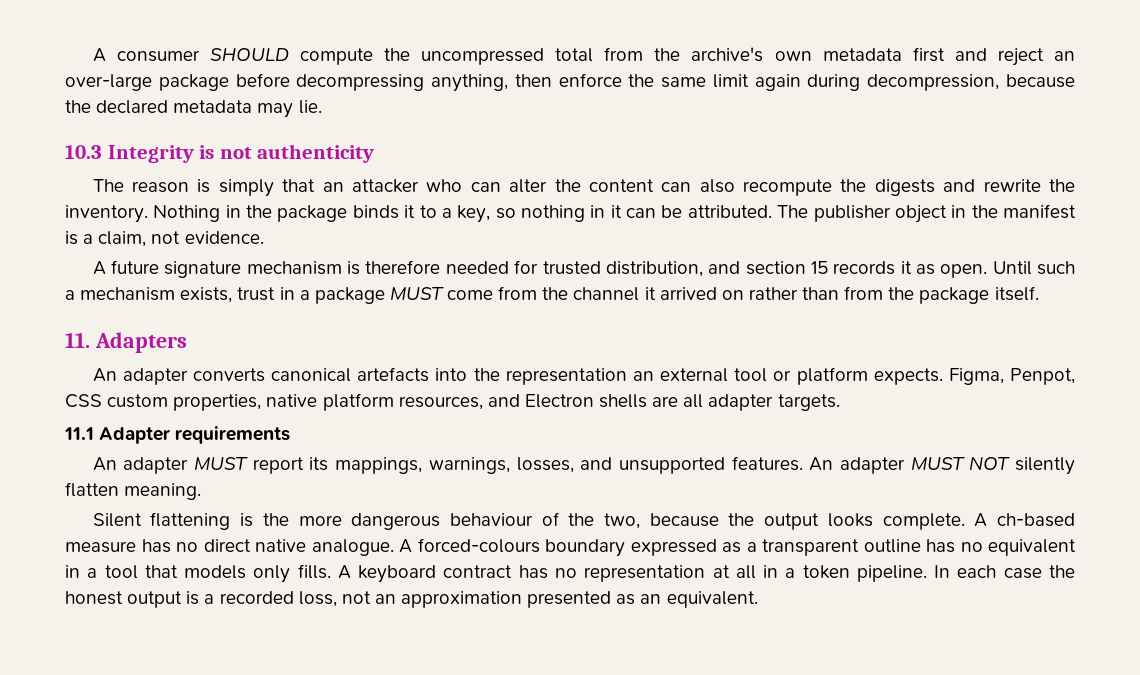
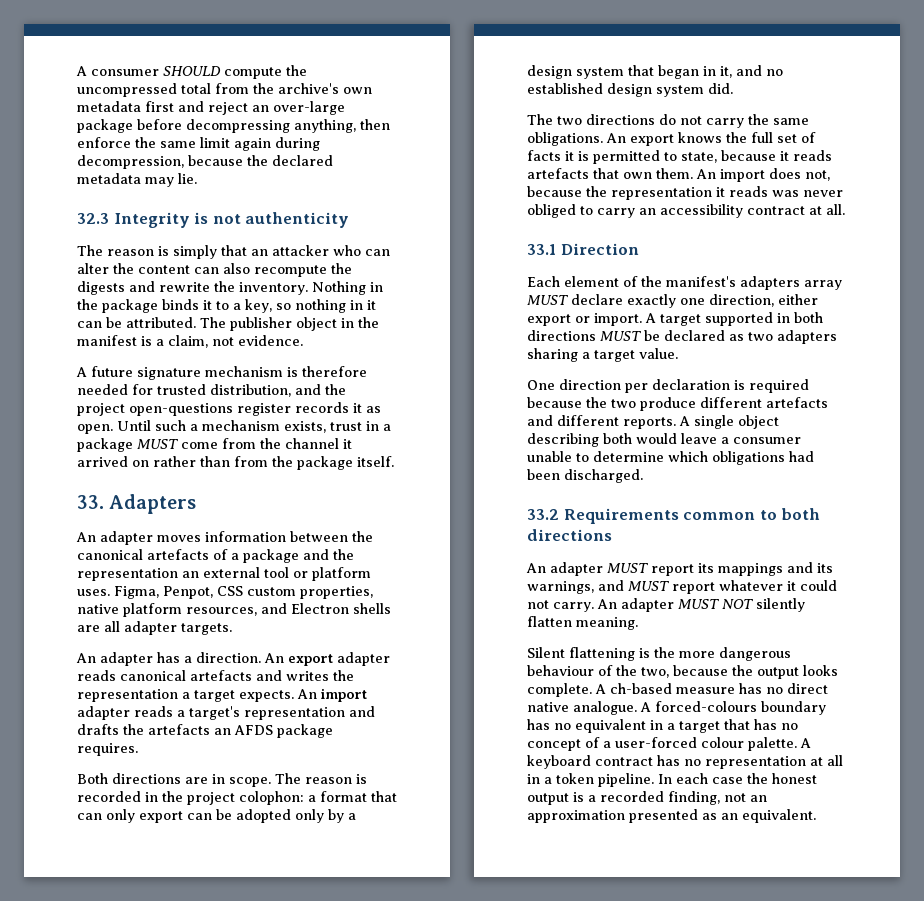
[65,145,102,159] 10.3 -> [77,213,109,224] 32.3
[745,261,828,275] section 15 -> [325,384,346,395] [77,403,291,416] the project open-questions register
[65,332,90,348] 11. -> [77,495,104,509] 33.
[193,367,468,382] converts canonical artefacts into -> [157,531,373,542] [77,549,329,563] moves information between the canonical artefacts of a package and
[873,368,943,385] expects. -> [77,589,110,596] uses.
[64,426,291,444] 11.1 Adapter requirements -> [76,652,390,666] [77,670,354,681] [77,688,367,702] [77,706,375,720] [77,724,333,738] [77,743,138,756] [77,773,367,787] [77,791,397,805] [77,809,356,823] [527,65,783,79] [527,83,733,97] [527,114,809,128] [527,132,816,146] [527,150,832,164] [527,168,830,182] [527,186,843,200] [527,204,845,218] [527,243,639,255] [527,276,842,290] [527,294,818,308] [527,312,823,326] [527,330,837,344] [527,348,678,362] [527,379,809,393] [527,397,828,411] [527,415,779,429] [527,433,801,447] [527,451,814,465] [527,469,643,483] [527,508,821,524] [527,529,612,541] An adapter has a direction. An export adapter reads canonical artefacts and writes the representation a target expects. An import adapter reads a target's representation and drafts the artefacts an AFDS package requires. // Both directions are in scope. The reason is recorded in the project colophon: a format that can only export can be adopted only by a design system that began in it, and no established design system did. // The two directions do not carry the same obligations. An export knows the full set of facts it is permitted to state, because it reads artefacts that own them. An import does not, because the representation it reads was never obliged to carry an accessibility contract at all. // 33.1 Direction // Each element of the manifest's adapters array MUST declare exactly one direction, either export or import. A target supported in both directions MUST be declared as two adapters sharing a target value. // One direction per declaration is required because the two produce different artefacts and different reports. A single object describing both would leave a consumer unable to determine which obligations had been discharged. // 33.2 Requirements common to both directions
[335,456,803,474] mappings, warnings, losses, and unsupported features. -> [718,562,833,576] [527,580,837,594] [527,600,594,612] mappings and its warnings, and MUST report whatever it could not carry.
[630,539,921,556] expressed as a transparent outline -> (826, 708) none
[104,564,331,583] tool that models only fills. -> [679,719,798,733] [527,737,797,751] target that has no concept of a user-forced colour palette.
[298,591,337,607] loss, -> [668,791,720,805] finding,

